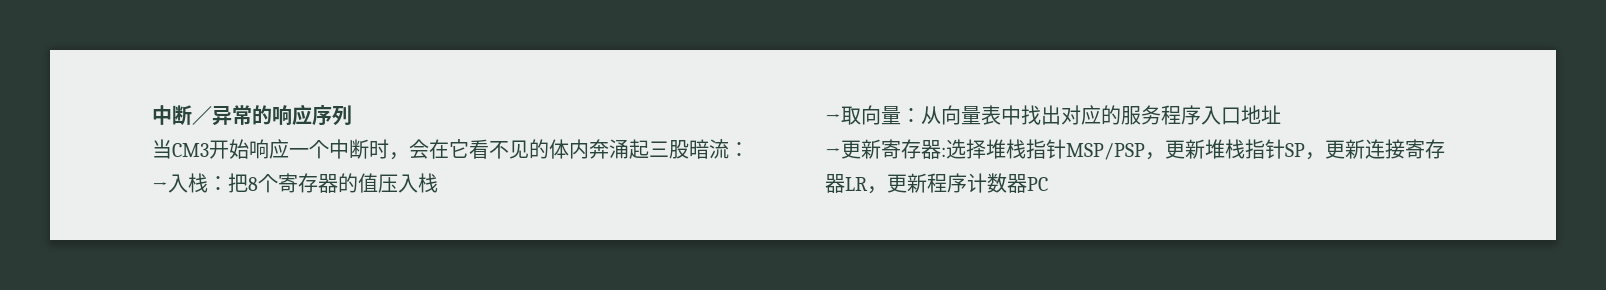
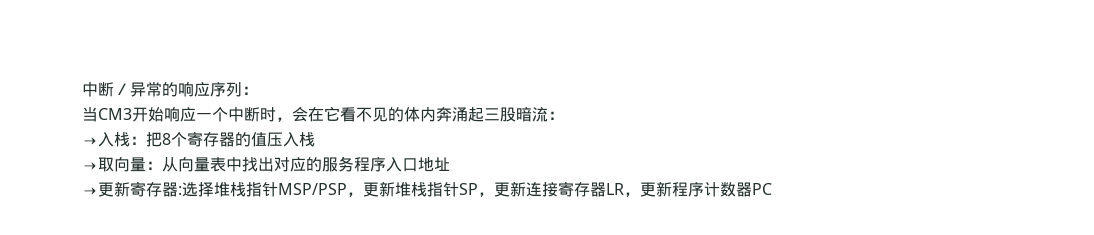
(352, 115) none -> [242,86,258,95] ：

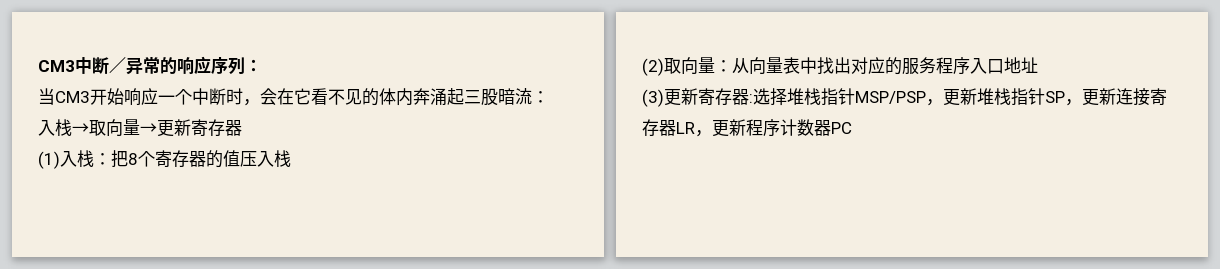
(82, 89) none -> [38,60,75,72] CM3
[82,137,98,145] → -> [38,119,242,137] [38,151,60,169] 入栈→取向量→更新寄存器 // (1)
[82,162,98,170] → -> [642,58,664,76] (2)
[82,187,98,195] → -> [642,89,664,107] (3)

